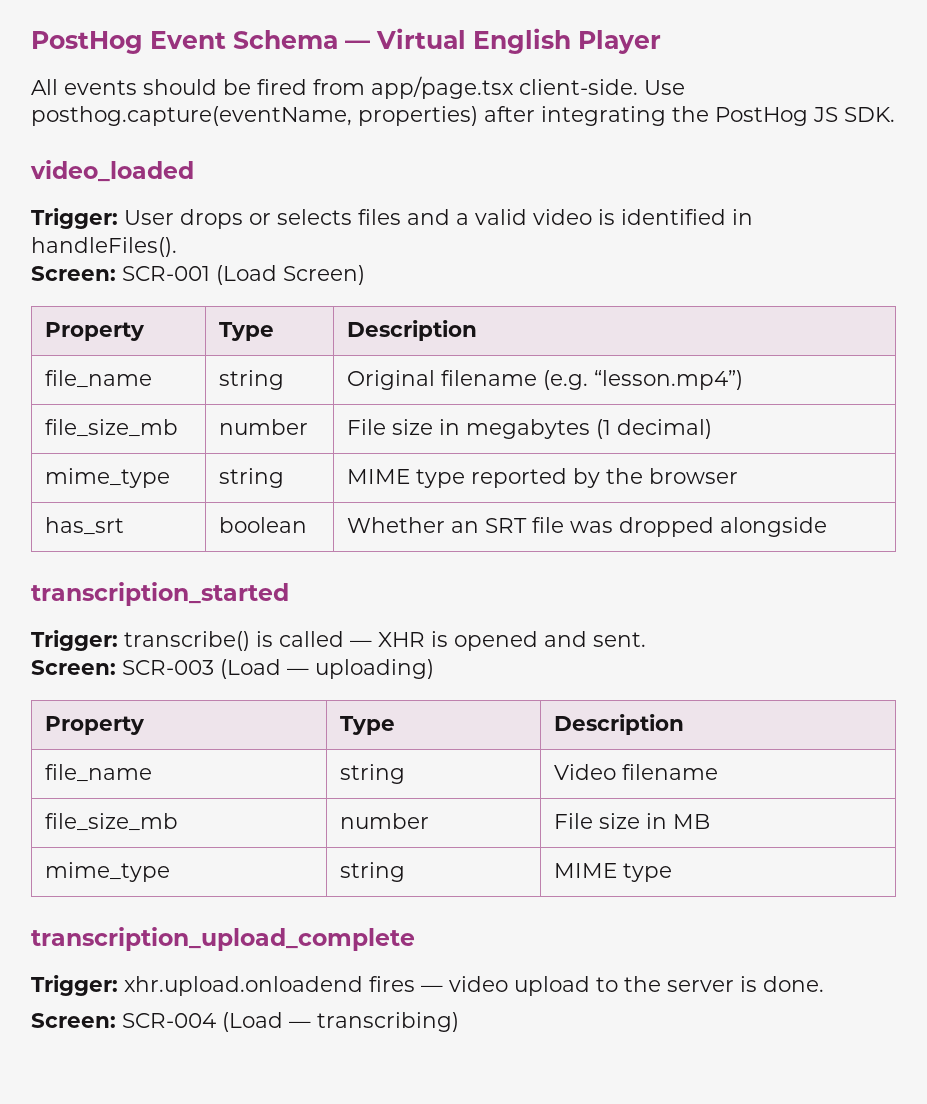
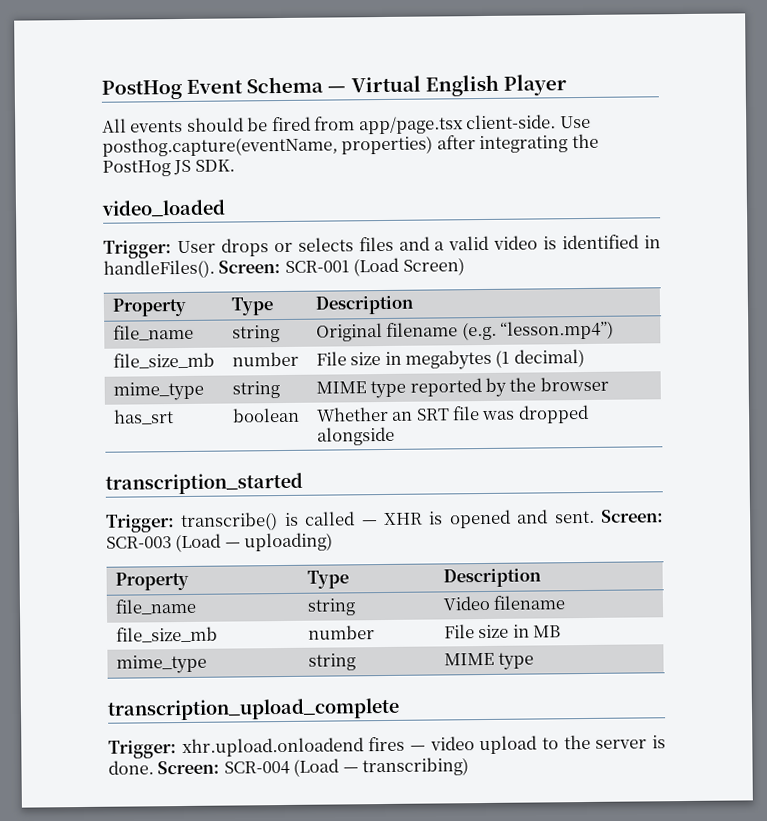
(177, 247) // -> (215, 269) none
(646, 639) // -> (595, 517) none
(824, 984) // -> (154, 767) none

